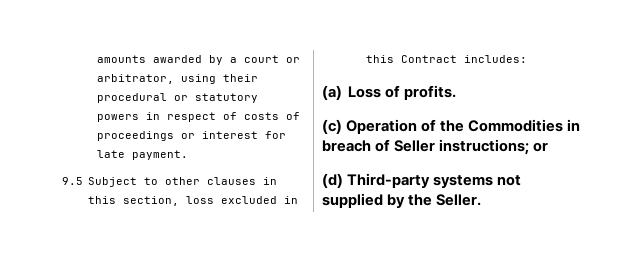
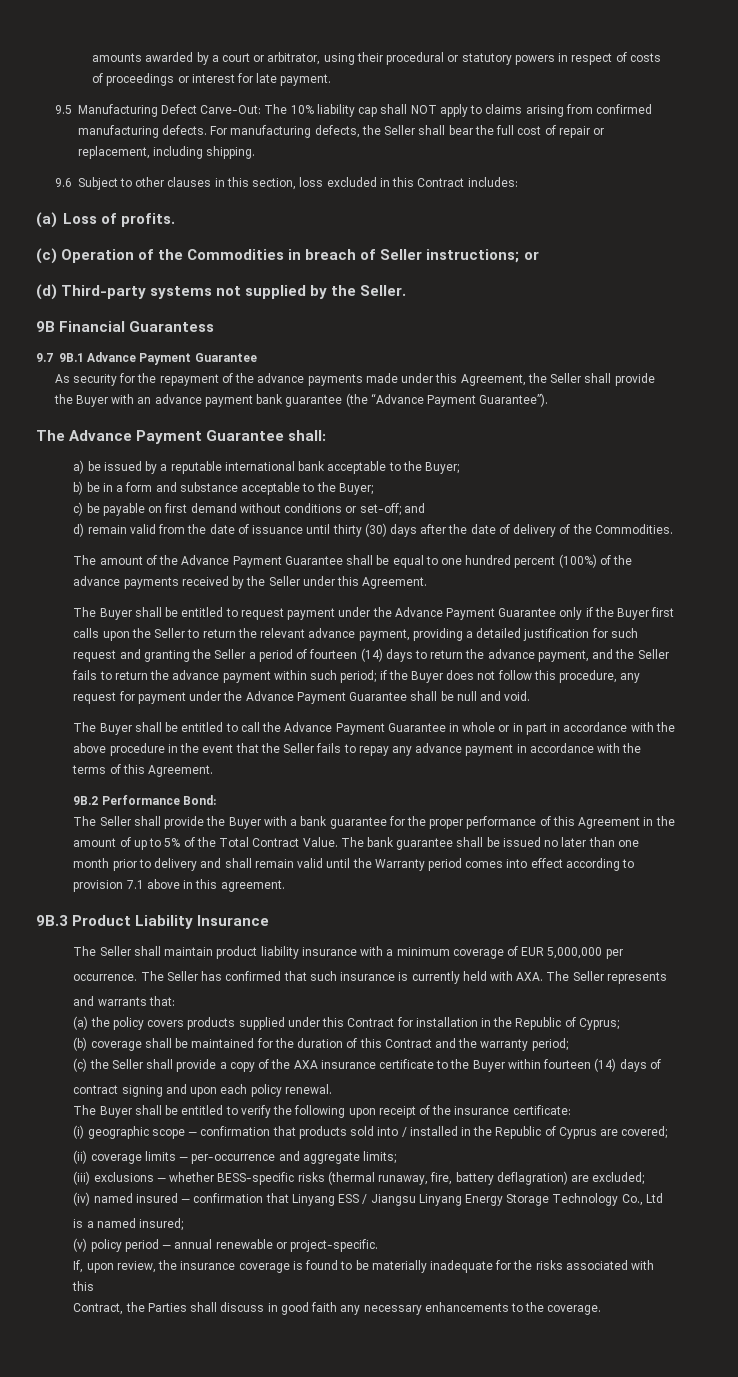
(83, 181) none -> [77,104,653,117] [77,125,605,138] [77,146,256,159] [54,178,72,187] Manufacturing Defect Carve-Out: The 10% liability cap shall NOT apply to claims arising from confirmed manufacturing defects. For manufacturing defects, the Seller shall bear the full cost of repair or replacement, including shipping. // 9.6
(482, 200) none -> [36,321,215,332] [36,352,257,365] [54,373,655,386] [53,393,549,407] [36,430,327,444] [73,460,460,474] [73,481,373,495] [73,502,425,516] [73,523,673,537] [73,554,633,568] [73,576,428,589] [73,607,675,620] [73,628,638,641] [73,648,669,662] [72,670,641,683] [73,691,531,704] [73,722,675,735] [73,743,642,756] [72,764,214,777] [73,795,216,805] [73,816,675,829] [73,837,639,850] [73,858,635,871] [73,879,285,892] [36,915,270,929] [73,946,623,959] [73,971,667,984] [73,996,175,1006] [73,1016,619,1030] [73,1037,568,1051] [73,1058,661,1072] [73,1084,332,1097] [73,1105,571,1118] [73,1125,668,1139] [73,1150,397,1164] [73,1171,645,1185] [73,1192,663,1206] [73,1218,184,1231] [73,1238,379,1252] [73,1260,655,1273] [72,1281,95,1291] [73,1302,602,1315] // 9B Financial Guarantess // 9.7 9B.1 Advance Payment Guarantee // As security for the repayment of the advance payments made under this Agreement, the Seller shall provide the Buyer with an advance payment bank guarantee (the “Advance Payment Guarantee”). // The Advance Payment Guarantee shall: // a) be issued by a reputable international bank acceptable to the Buyer; // b) be in a form and substance acceptable to the Buyer; // c) be payable on first demand without conditions or set-off; and // d) remain valid from the date of issuance until thirty (30) days after the date of delivery of the Commodities. // The amount of the Advance Payment Guarantee shall be equal to one hundred percent (100%) of the advance payments received by the Seller under this Agreement. // The Buyer shall be entitled to request payment under the Advance Payment Guarantee only if the Buyer first calls upon the Seller to return the relevant advance payment, providing a detailed justification for such request and granting the Seller a period of fourteen (14) days to return the advance payment, and the Seller fails to return the advance payment within such period; if the Buyer does not follow this procedure, any request for payment under the Advance Payment Guarantee shall be null and void. // The Buyer shall be entitled to call the Advance Payment Guarantee in whole or in part in accordance with the above procedure in the event that the Seller fails to repay any advance payment in accordance with the terms of this Agreement. // 9B.2 Performance Bond: // The Seller shall provide the Buyer with a bank guarantee for the proper performance of this Agreement in the amount of up to 5% of the Total Contract Value. The bank guarantee shall be issued no later than one month prior to delivery and shall remain valid until the Warranty period comes into effect according to provision 7.1 above in this agreement. // 9B.3 Product Liability Insurance // The Seller shall maintain product liability insurance with a minimum coverage of EUR 5,000,000 per // occurrence. The Seller has confirmed that such insurance is currently held with AXA. The Seller represents // and warrants that: // (a) the policy covers products supplied under this Contract for installation in the Republic of Cyprus; // (b) coverage shall be maintained for the duration of this Contract and the warranty period; // (c) the Seller shall provide a copy of the AXA insurance certificate to the Buyer within fourteen (14) days of // contract signing and upon each policy renewal. // The Buyer shall be entitled to verify the following upon receipt of the insurance certificate: // (i) geographic scope — confirmation that products sold into / installed in the Republic of Cyprus are covered; // (ii) coverage limits — per-occurrence and aggregate limits; // (iii) exclusions — whether BESS-specific risks (thermal runaway, fire, battery deflagration) are excluded; // (iv) named insured — confirmation that Linyang ESS / Jiangsu Linyang Energy Storage Technology Co., Ltd // is a named insured; // (v) policy period — annual renewable or project-specific. // If, upon review, the insurance coverage is found to be materially inadequate for the risks associated with this // Contract, the Parties shall discuss in good faith any necessary enhancements to the coverage.

